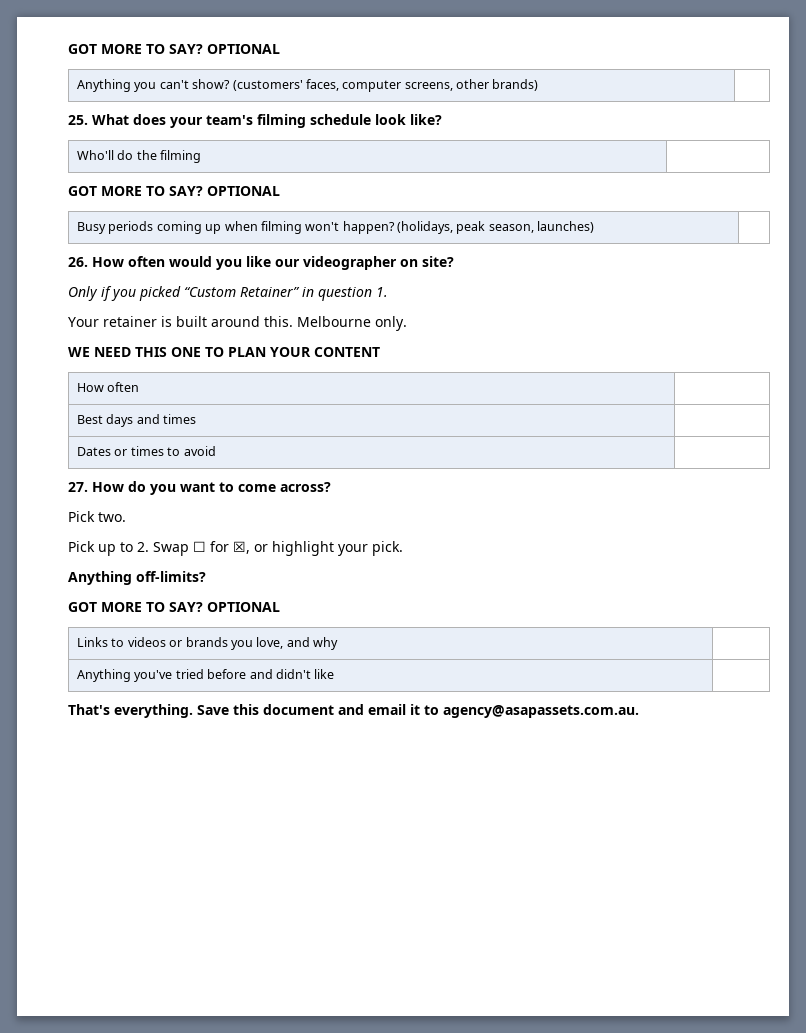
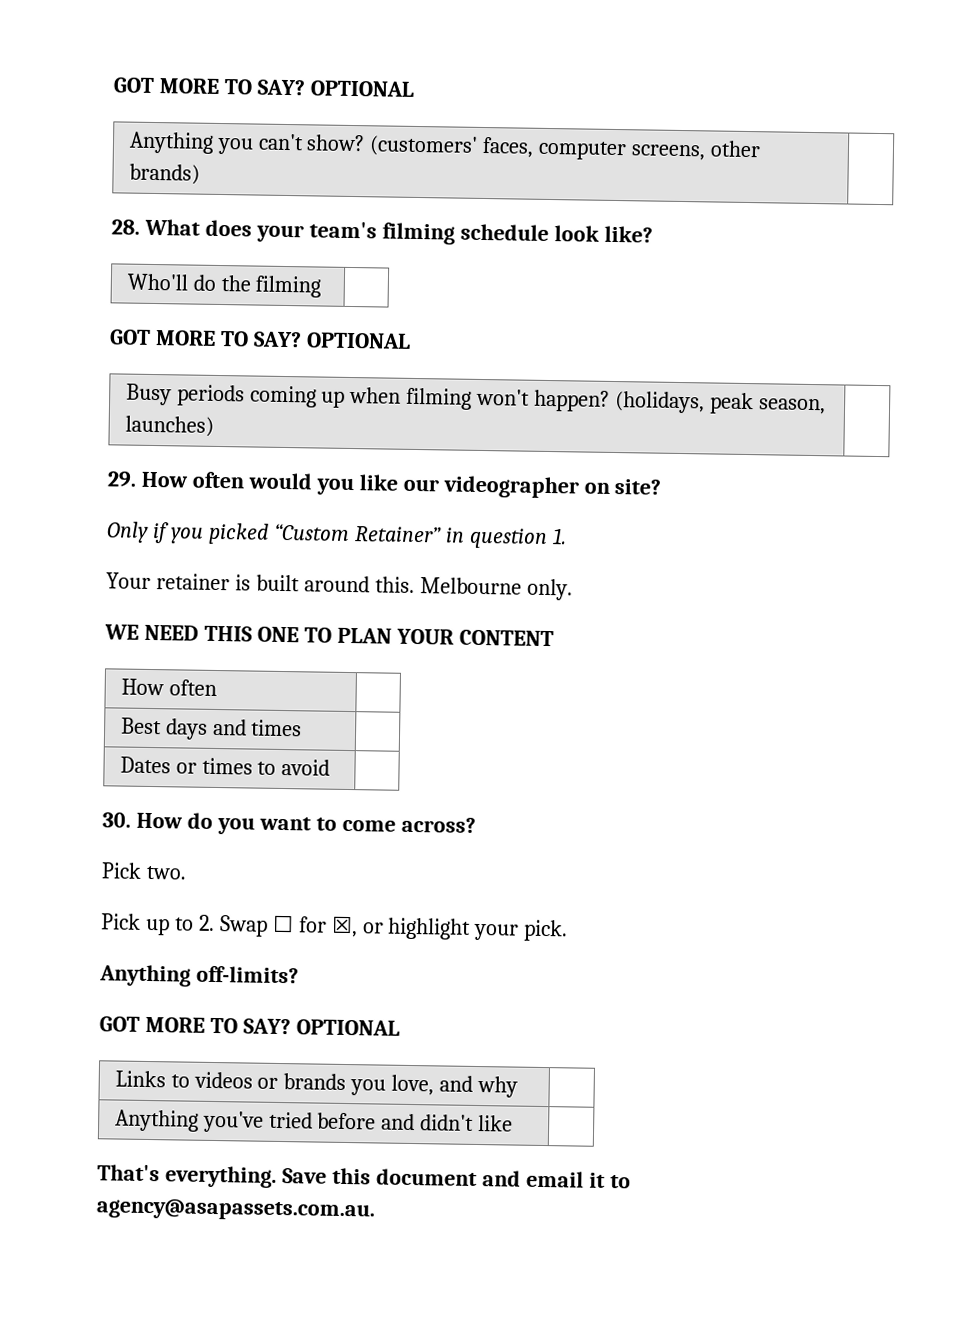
[68,115,88,125] 25. -> [111,219,140,235] 28.
[68,257,88,267] 26. -> [107,471,137,487] 29.
[68,482,88,492] 27. -> [102,812,131,828] 30.

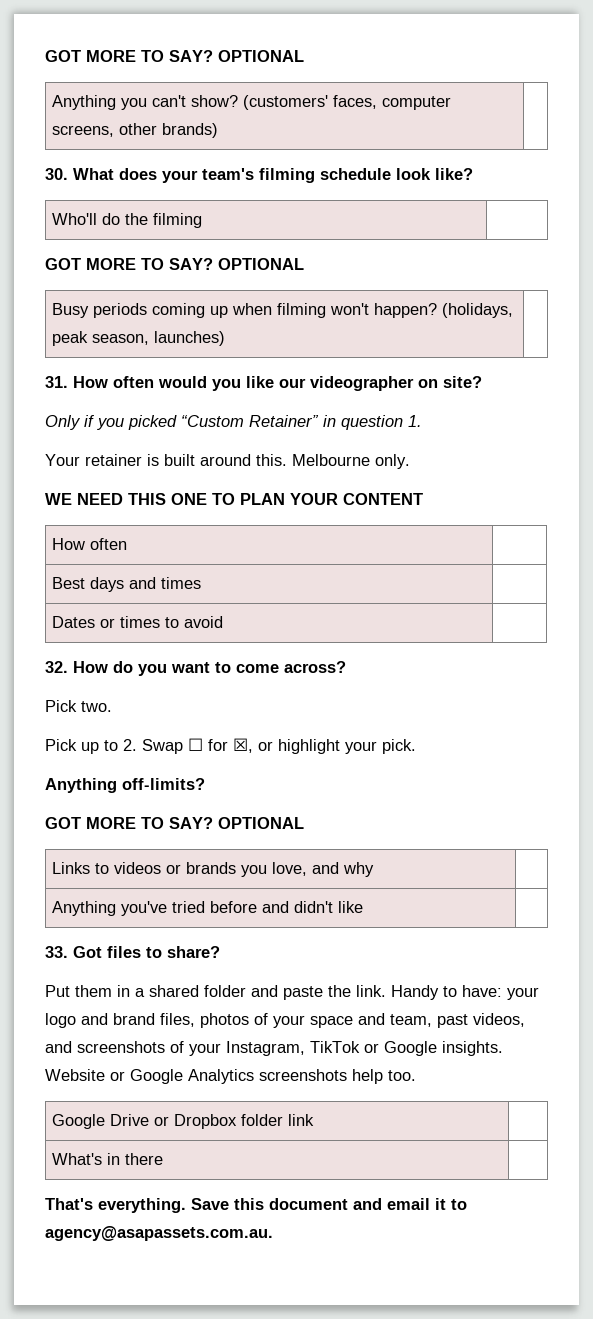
[111,219,140,235] 28. -> [45,168,68,180] 30.
[107,471,137,487] 29. -> [45,376,68,388] 31.
[102,812,131,828] 30. -> [45,661,68,673] 32.
(514, 1123) none -> [45,946,220,958] [45,985,539,1000] [45,1013,525,1028] [45,1041,503,1056] [45,1069,416,1084] [52,1114,315,1129] [52,1153,164,1165] // 33. Got files to share? // Put them in a shared folder and paste the link. Handy to have: your logo and brand files, photos of your space and team, past videos, and screenshots of your Instagram, TikTok or Google insights. Website or Google Analytics screenshots help too. // Google Drive or Dropbox folder link | // What's in there |

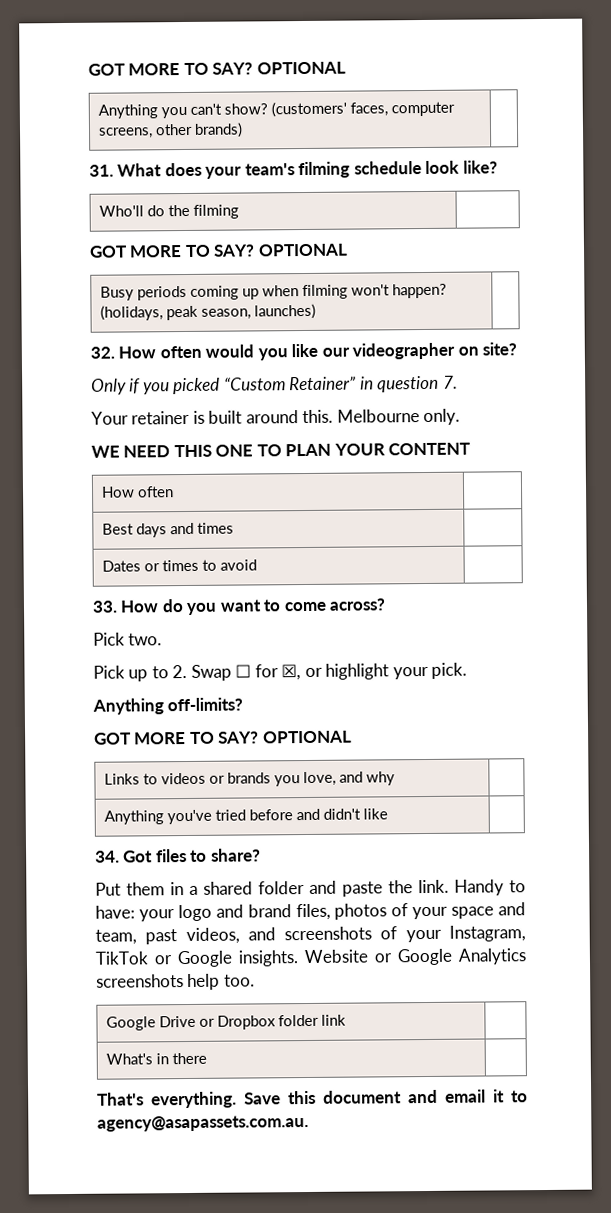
[45,168,68,180] 30. -> [89,164,114,177] 31.
[45,376,68,388] 31. -> [90,346,115,359] 32.
[408,415,422,427] 1. -> [442,375,458,389] 7.
[45,661,68,673] 32. -> [92,600,118,613] 33.
[45,946,68,958] 33. -> [95,850,120,863] 34.

